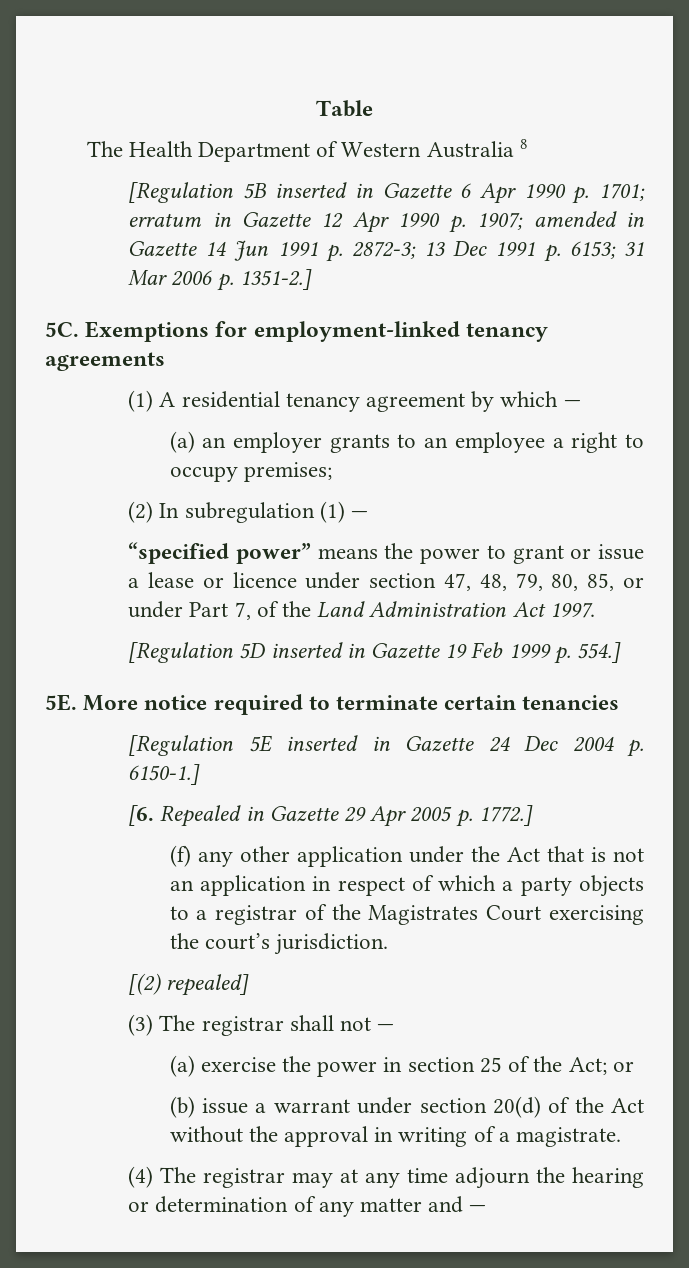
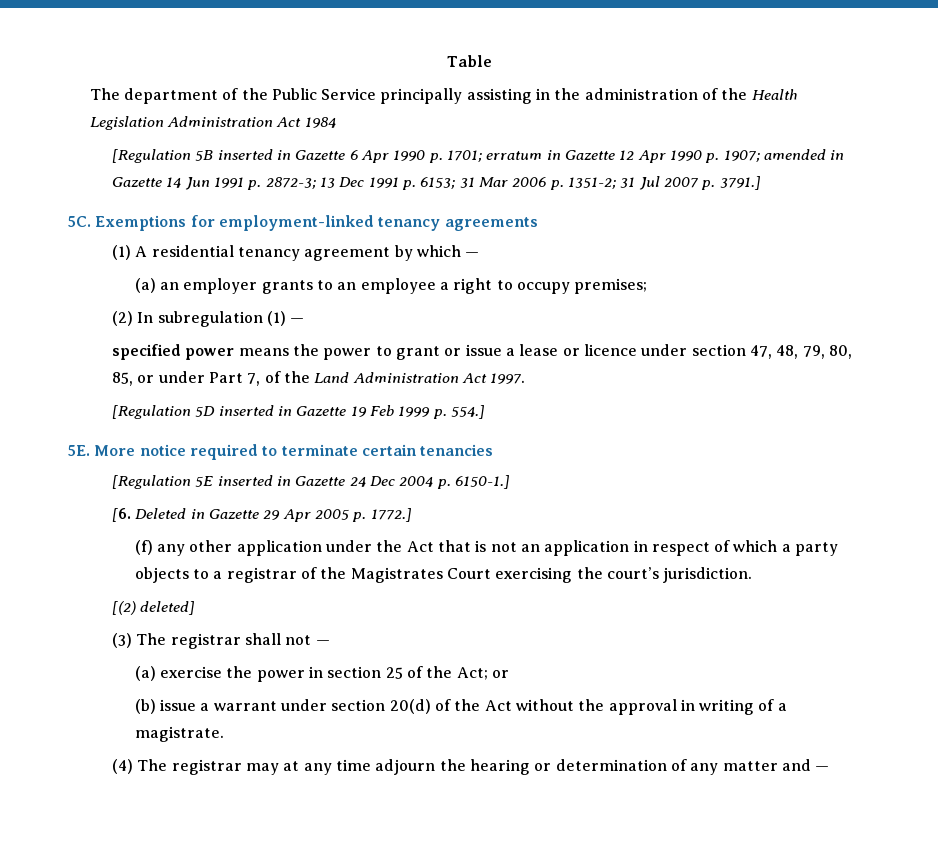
[128,139,527,162] Health Department of Western Australia 8 -> [123,88,798,104] [89,116,336,130] department of the Public Service principally assisting in the administration of the Health Legislation Administration Act 1984
[239,269,312,290] 1351-2.] -> [567,176,761,190] 1351-2; 31 Jul 2007 p. 3791.]
[128,542,311,564] “specified power” -> [112,344,235,360] specified power
[160,805,242,827] Repealed -> [135,508,187,519] Deleted
[166,974,250,996] repealed] -> [140,601,196,615] deleted]

